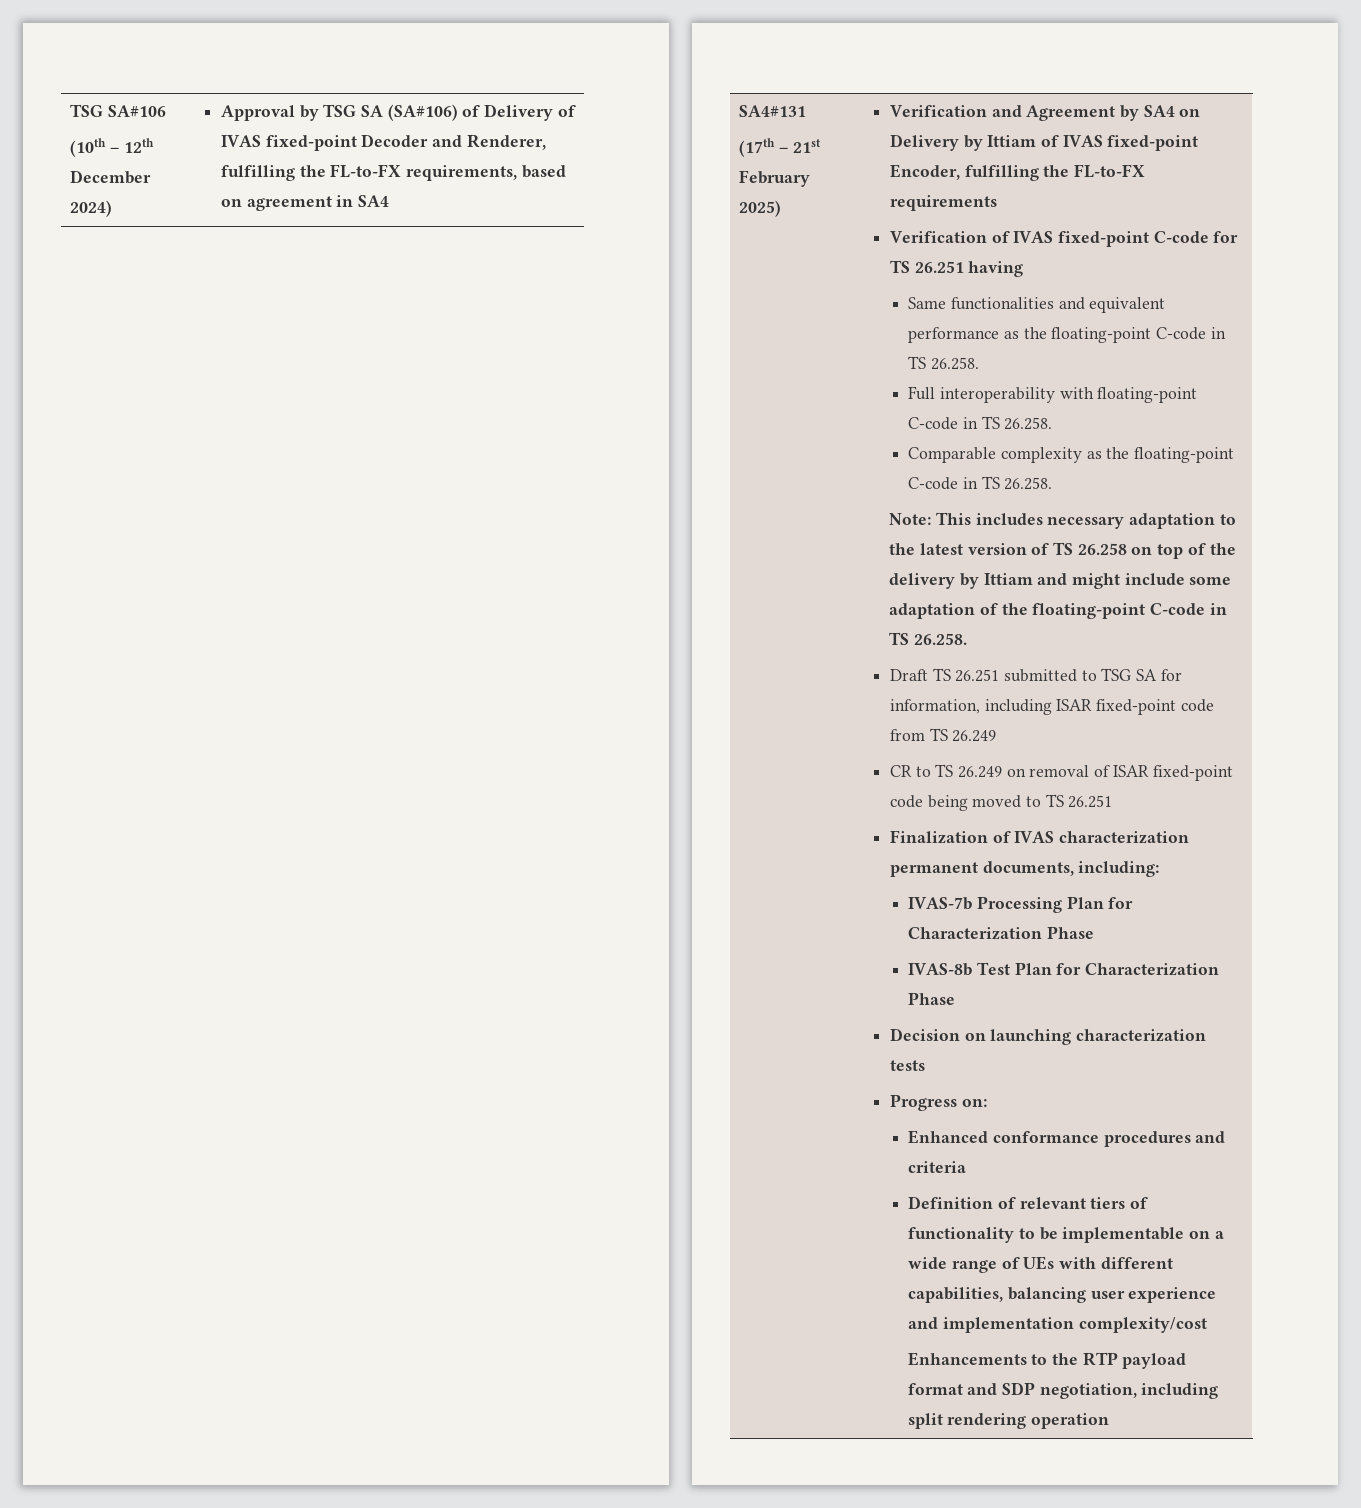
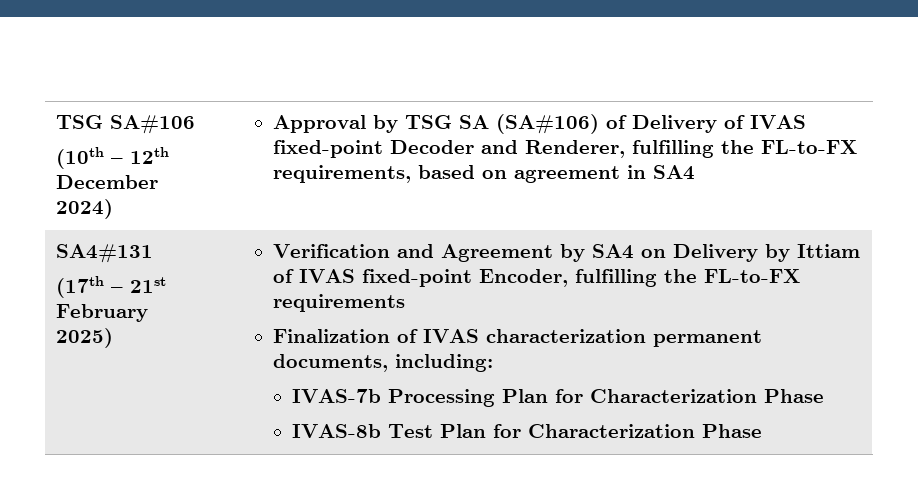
[889,231,1239,247] [889,260,1024,277] [908,297,1166,313] [908,327,1226,343] [908,356,980,370] [908,386,1198,403] [908,416,1053,430] [908,447,1235,463] [908,476,1053,490] [889,512,1236,529] [889,542,1236,559] [889,573,1232,589] [889,603,1227,619] [889,632,967,645] [889,668,1182,682] [889,699,1214,715] [889,728,997,742] [889,764,1233,781] [889,794,1113,811] // Verification of IVAS fixed-point C-code for TS 26.251 having // Same functionalities and equivalent performance as the floating-point C-code in TS 26.258. // Full interoperability with floating-point C-code in TS 26.258. // Comparable complexity as the floating-point C-code in TS 26.258. // Note: This includes necessary adaptation to the latest version of TS 26.258 on top of the delivery by Ittiam and might include some adaptation of the floating-point C-code in TS 26.258. // Draft TS 26.251 submitted to TSG SA for information, including ISAR fixed-point code from TS 26.249 // CR to TS 26.249 on removal of ISAR fixed-point code being moved to TS 26.251 -> (405, 303) none
[889,1028,1206,1045] [889,1060,925,1071] [889,1094,987,1111] [908,1130,1226,1147] [908,1161,967,1173] [908,1196,1149,1209] [908,1227,1224,1243] [908,1256,1173,1273] [908,1287,1217,1303] [908,1317,1207,1333] [907,1352,1187,1369] [907,1382,1219,1399] [907,1413,1110,1429] // Decision on launching characterization tests // Progress on: // Enhanced conformance procedures and criteria // Definition of relevant tiers of functionality to be implementable on a wide range of UEs with different capabilities, balancing user experience and implementation complexity/cost // Enhancements to the RTP payload format and SDP negotiation, including split rendering operation -> (762, 431) none

